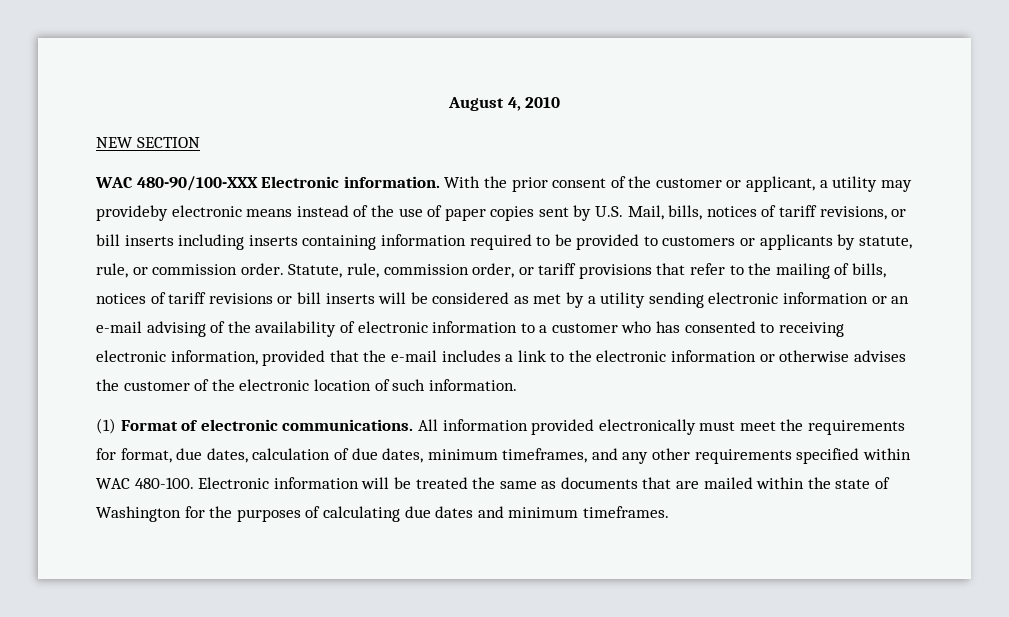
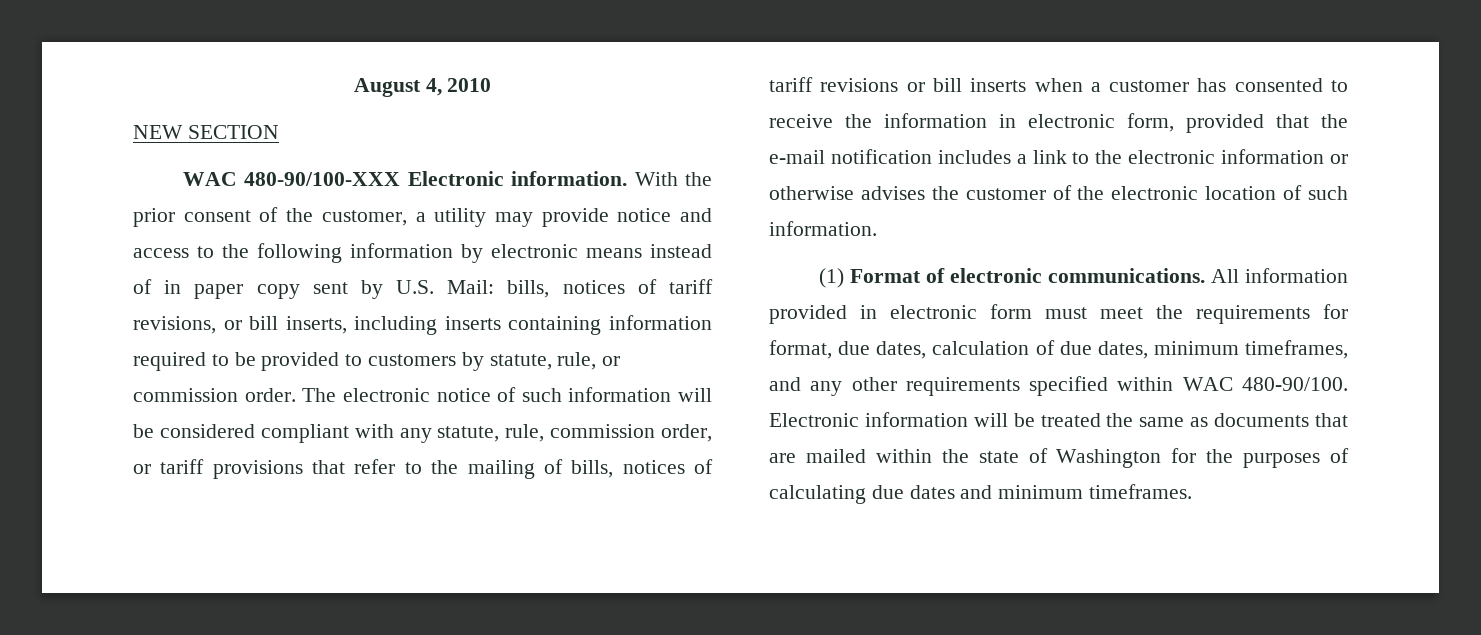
[655,176,912,192] [96,205,535,221] customer or applicant, a utility may provideby electronic means instead of the use of paper copies -> [321,208,712,227] [133,243,712,263] [133,279,300,299] customer, a utility may provide notice and access to the following information by electronic means instead of in paper copy
[627,205,664,220] Mail, -> [447,280,495,294] Mail:
[124,235,174,246] inserts -> [285,316,347,334] inserts,
[740,234,833,250] or applicants -> (457, 360) none
[288,264,343,278] Statute, -> [302,387,712,402] [133,424,500,443] The electronic notice of such information will be considered compliant with any statute,
[378,292,910,308] [96,321,535,337] will be considered as met by a utility sending electronic information or an e-mail advising of the availability of electronic information to -> [1034,78,1083,92] when
[621,321,652,333] who -> (1190, 86) none
[778,322,844,337] [96,350,258,365] receiving electronic information, -> [769,113,1174,132] receive the information in electronic form,
(437, 356) none -> [830,149,932,164] notification
[598,419,696,435] electronically -> [860,304,1032,319] in electronic form
[134,477,194,489] 480-100. -> [1242,377,1348,391] 480-90/100.

